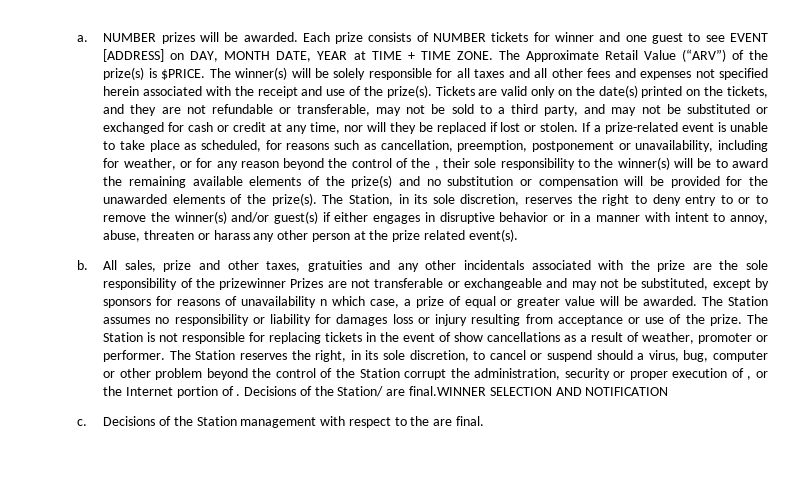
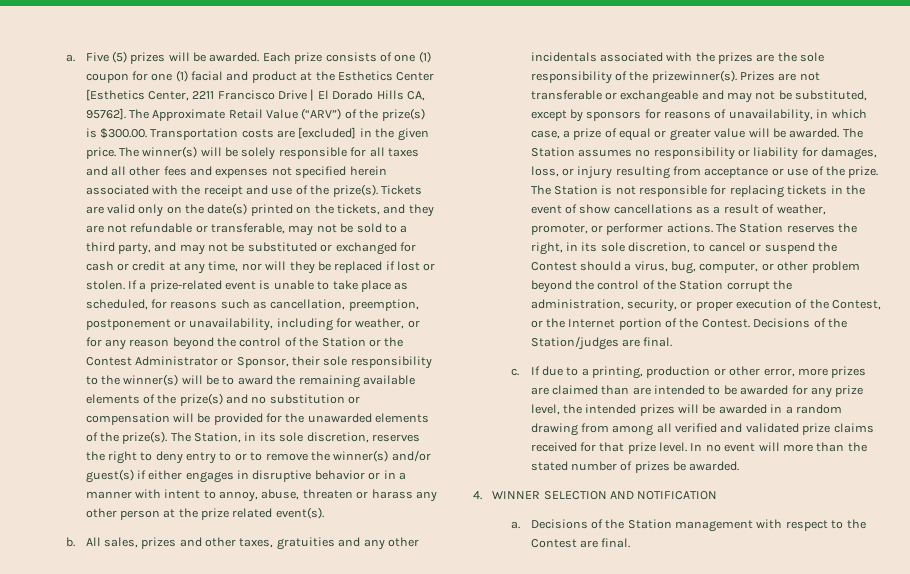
[76,33,157,42] a. NUMBER -> [66,51,127,63] a. Five (5)
[433,32,768,44] [103,49,493,62] NUMBER tickets for winner and one guest to see EVENT [ADDRESS] on DAY, MONTH DATE, YEAR at TIME + TIME ZONE. -> [394,51,431,63] [85,70,435,83] [85,89,425,101] [85,108,126,120] one (1) coupon for one (1) facial and product at the Esthetics Center [Esthetics Center, 2211 Francisco Drive | El Dorado Hills CA, 95762].
[161,69,206,80] $PRICE. -> [99,127,429,141] [85,147,116,159] $300.00. Transportation costs are [excluded] in the given price.
[434,166,439,170] , -> [321,337,404,347] [85,356,289,368] Station or the Contest Administrator or Sponsor,
[163,260,192,272] prize -> [141,537,177,549] prizes
[657,260,686,272] prize -> [718,52,754,64] prizes
[219,278,287,290] prizewinner -> [651,70,737,83] prizewinner(s).
[240,296,327,308] unavailability n -> [728,109,829,122] unavailability, in
[336,314,413,326] damages loss -> [821,147,878,160] [530,166,559,177] damages, loss,
[698,333,768,344] [103,350,166,362] promoter or performer. -> [530,223,713,235] promoter, or performer actions.
(593, 356) none -> [817,242,837,252] [530,262,577,271] the Contest
[713,351,768,362] computer -> [699,262,759,273] computer,
[564,368,610,380] security -> [626,299,677,312] security,
[747,376,752,380] , -> [809,299,882,310] the Contest,
[236,386,487,397] . Decisions of the Station/ are final.WINNER -> [679,318,847,328] [530,336,673,350] [511,366,867,379] [530,385,864,398] [530,404,842,416] [530,423,874,436] [530,442,867,454] [530,461,740,473] [473,491,541,500] the Contest. Decisions of the Station/judges are final. // c. If due to a printing, production or other error, more prizes are claimed than are intended to be awarded for any prize level, the intended prizes will be awarded in a random drawing from among all verified and validated prize claims received for that prize level. In no event will more than the stated number of prizes be awarded. // 4. WINNER
[76,419,87,426] c. -> [511,521,521,529] a.
(430, 421) none -> [530,539,577,548] Contest

